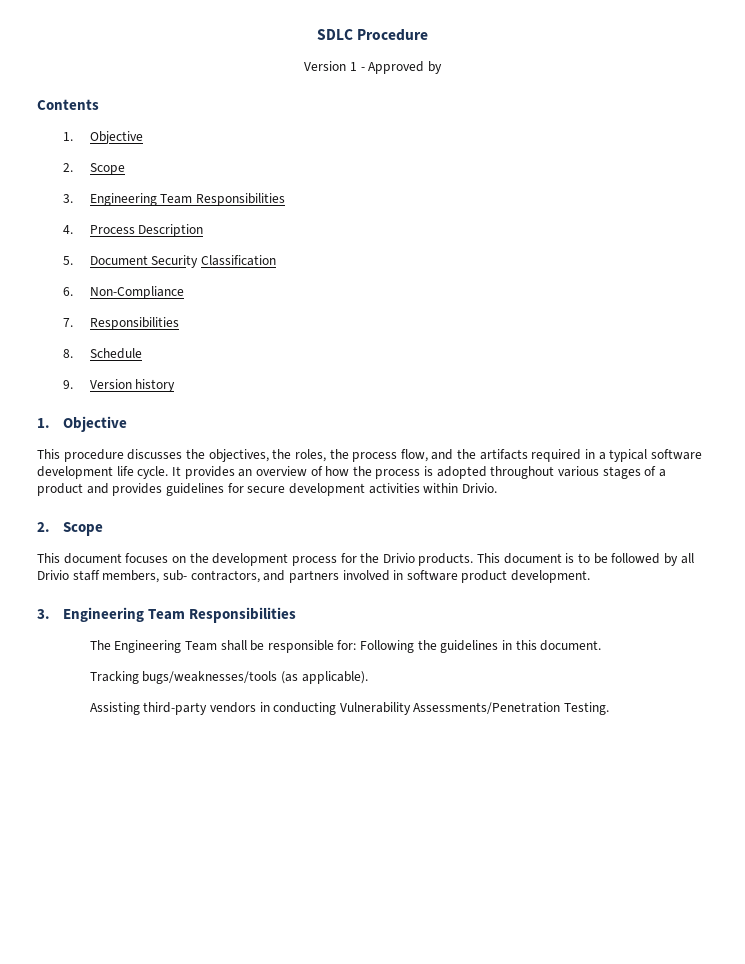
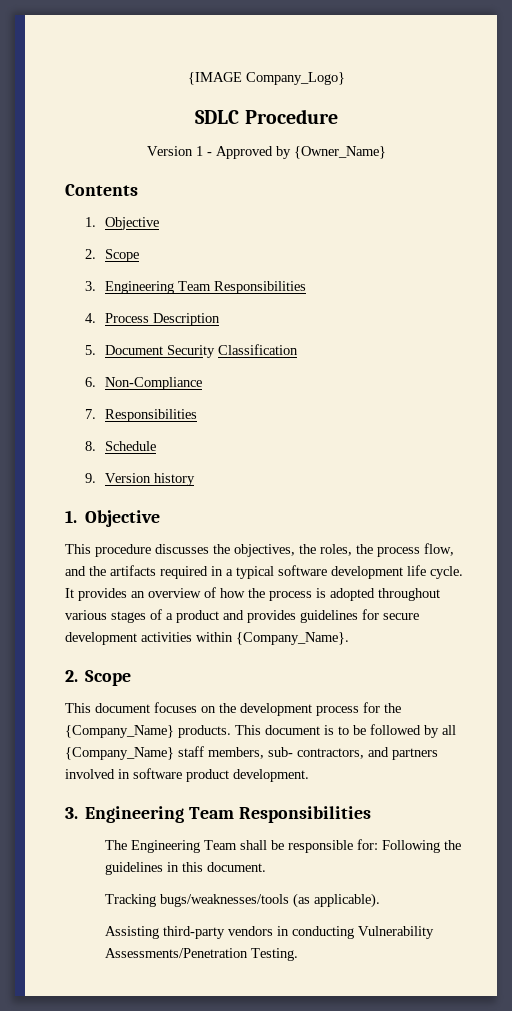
(316, 34) none -> [188,72,345,85] {IMAGE Company_Logo} //
(442, 67) none -> [294,146,386,159] {Owner_Name}
[461,483,497,493] Drivio. -> [236,632,349,645] {Company_Name}.
[382,553,415,563] Drivio -> [65,725,174,738] {Company_Name}
[37,570,69,580] Drivio -> [65,747,174,760] {Company_Name}

